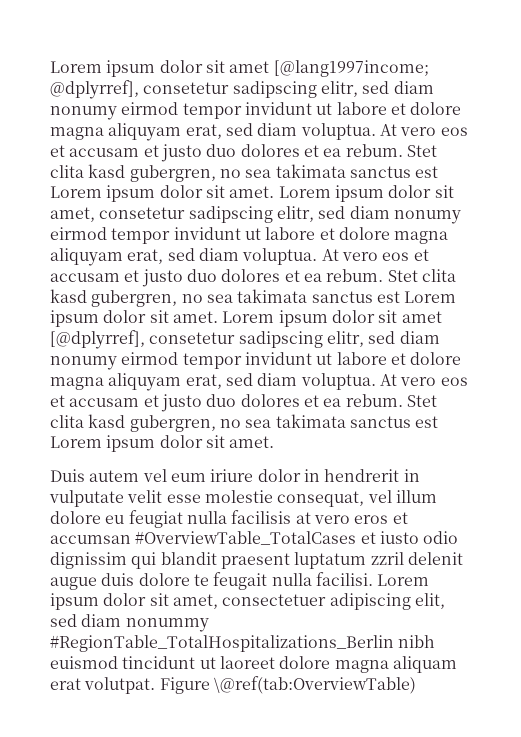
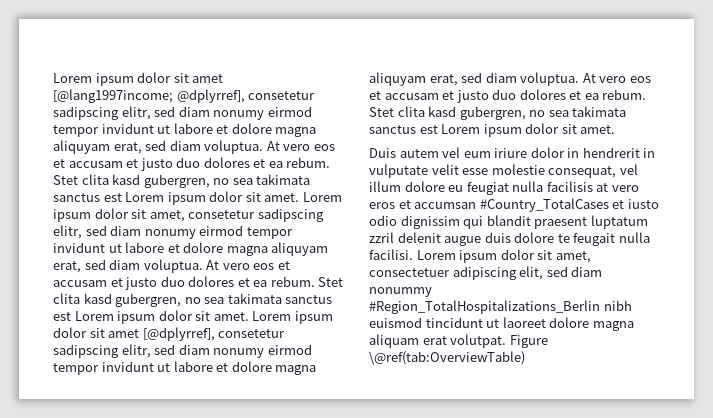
[135,531,357,545] #OverviewTable_TotalCases -> [479,198,609,212] #Country_TotalCases
[50,635,394,652] #RegionTable_TotalHospitalizations_Berlin -> [369,300,600,314] #Region_TotalHospitalizations_Berlin

